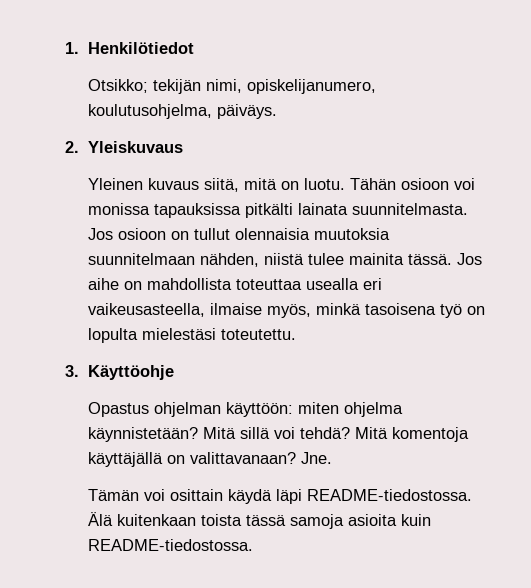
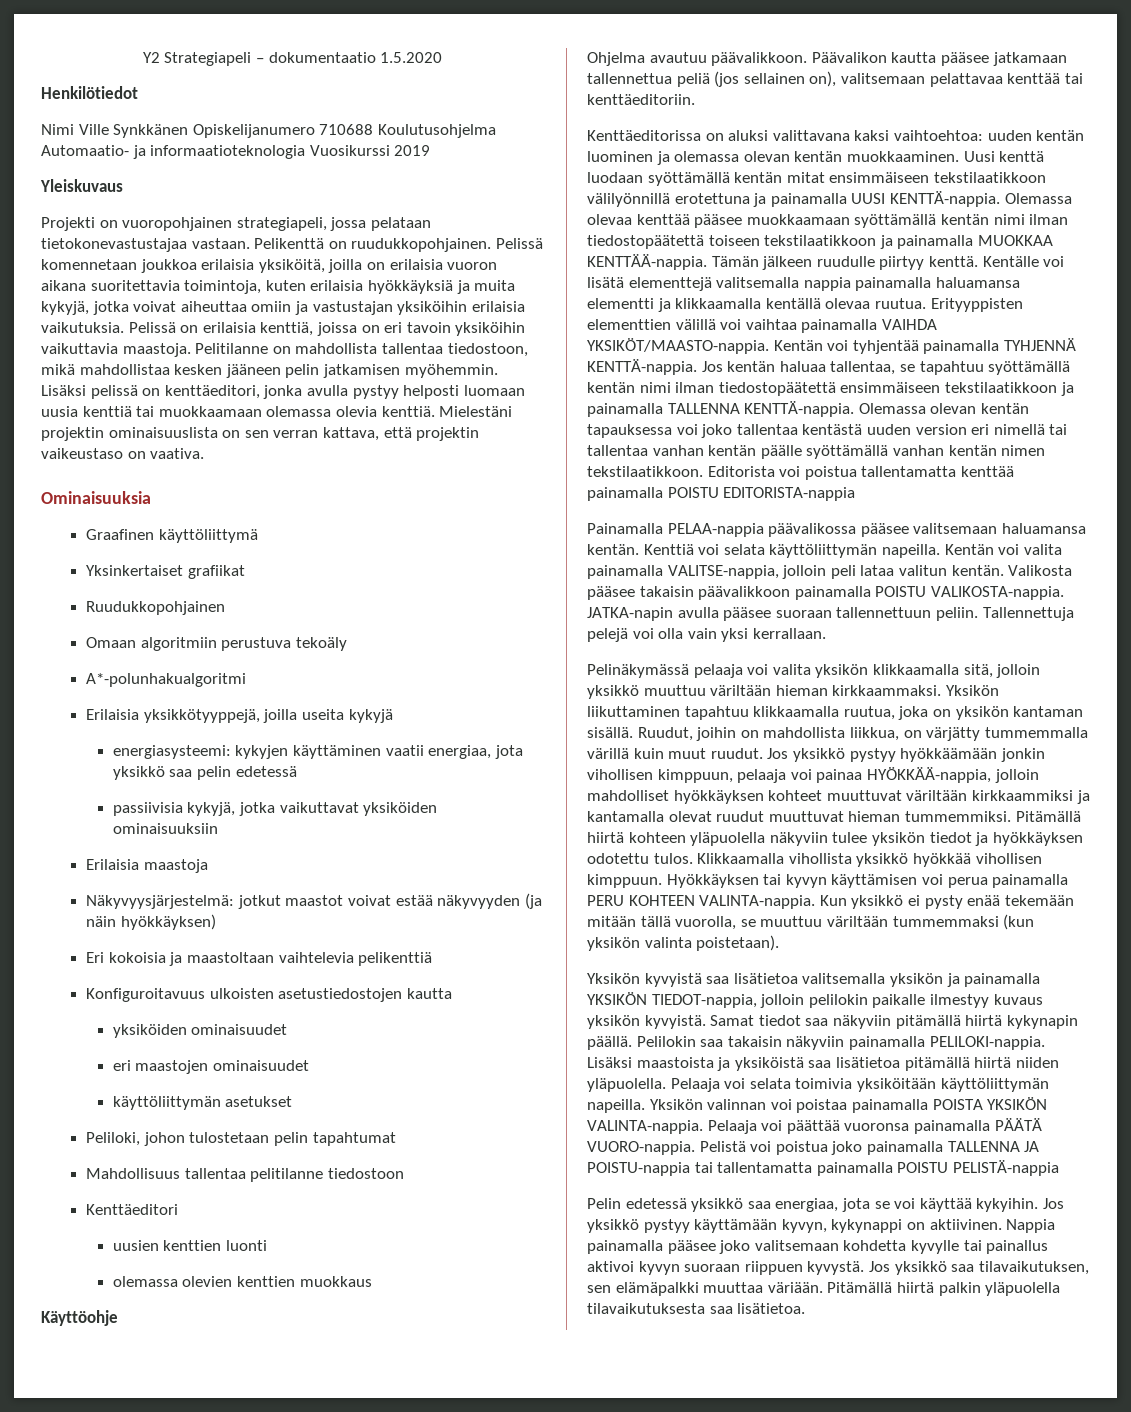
[65,42,194,54] [87,79,376,94] [87,104,277,119] [65,141,183,153] [87,178,475,192] [87,203,468,218] [87,228,390,240] [87,253,482,267] [87,278,382,290] [87,303,485,318] [87,328,296,343] [65,365,174,380] [87,402,403,417] [87,427,469,442] [87,452,332,467] [87,489,472,504] [87,512,431,529] [87,539,253,551] 1. Henkilötiedot // Otsikko; tekijän nimi, opiskelijanumero, koulutusohjelma, päiväys. // 2. Yleiskuvaus // Yleinen kuvaus siitä, mitä on luotu. Tähän osioon voi monissa tapauksissa pitkälti lainata suunnitelmasta. Jos osioon on tullut olennaisia muutoksia suunnitelmaan nähden, niistä tulee mainita tässä. Jos aihe on mahdollista toteuttaa usealla eri vaikeusasteella, ilmaise myös, minkä tasoisena työ on lopulta mielestäsi toteutettu. // 3. Käyttöohje // Opastus ohjelman käyttöön: miten ohjelma käynnistetään? Mitä sillä voi tehdä? Mitä komentoja käyttäjällä on valittavanaan? Jne. // Tämän voi osittain käydä läpi README-tiedostossa. Älä kuitenkaan toista tässä samoja asioita kuin README-tiedostossa. -> [142,52,443,66] [41,86,138,99] [41,124,496,138] [41,145,431,159] [40,179,123,192] [41,217,431,231] [41,238,543,252] [41,259,498,273] [41,280,516,294] [41,301,525,315] [41,322,526,336] [41,343,528,357] [41,364,498,378] [41,385,525,399] [41,406,513,417] [41,427,480,441] [41,448,205,459] [41,491,151,504] [86,529,258,543] [86,565,245,579] [86,601,226,615] [86,637,348,651] [86,673,247,687] [86,709,393,723] [112,745,523,759] [112,766,297,780] [112,802,438,816] [112,823,218,834] [86,859,208,873] [86,893,542,909] [86,914,216,930] [86,952,433,966] [86,988,453,1002] [112,1024,288,1038] [112,1060,310,1074] [112,1096,293,1110] [86,1132,396,1146] [86,1168,405,1182] [86,1204,179,1215] [112,1240,268,1251] [112,1276,372,1287] [41,1310,118,1326] [587,52,1067,66] [587,71,1083,87] [587,94,695,105] [587,130,1085,141] [587,151,1045,165] [587,172,1046,186] [587,191,1072,207] [587,214,1069,228] [587,235,1053,249] [587,254,1065,270] [587,277,1020,291] [587,298,1023,312] [587,319,937,333] [587,338,1076,354] [587,359,1071,375] [587,382,1074,396] [587,401,1029,417] [587,424,1068,438] [587,445,1046,459] [587,466,1014,480] [587,487,856,501] [587,523,1086,537] [587,544,1062,558] [587,565,1073,579] [587,586,1064,600] [587,607,1074,621] [587,628,826,642] [587,664,1041,678] [587,685,999,699] [587,706,1084,720] [587,727,1088,741] [587,748,1045,762] [587,767,1039,783] [587,790,1090,804] [587,811,1081,822] [587,832,1083,846] [587,853,1042,867] [587,874,1069,888] [587,895,1074,909] [587,914,1035,930] [587,935,780,951] [587,973,1041,987] [587,992,1043,1008] [587,1015,1078,1029] [587,1036,1045,1050] [587,1057,1059,1071] [587,1078,1049,1092] [587,1097,1048,1113] [587,1118,1042,1134] [587,1141,1040,1155] [587,1160,1059,1176] [587,1198,1064,1212] [587,1219,1056,1233] [587,1240,1049,1254] [587,1261,1089,1275] [587,1282,1061,1296] [587,1303,806,1314] Y2 Strategiapeli – dokumentaatio 1.5.2020 // Henkilötiedot // Nimi Ville Synkkänen Opiskelijanumero 710688 Koulutusohjelma Automaatio- ja informaatioteknologia Vuosikurssi 2019 // Yleiskuvaus // Projekti on vuoropohjainen strategiapeli, jossa pelataan tietokonevastustajaa vastaan. Pelikenttä on ruudukkopohjainen. Pelissä komennetaan joukkoa erilaisia yksiköitä, joilla on erilaisia vuoron aikana suoritettavia toimintoja, kuten erilaisia hyökkäyksiä ja muita kykyjä, jotka voivat aiheuttaa omiin ja vastustajan yksiköihin erilaisia vaikutuksia. Pelissä on erilaisia kenttiä, joissa on eri tavoin yksiköihin vaikuttavia maastoja. Pelitilanne on mahdollista tallentaa tiedostoon, mikä mahdollistaa kesken jääneen pelin jatkamisen myöhemmin. Lisäksi pelissä on kenttäeditori, jonka avulla pystyy helposti luomaan uusia kenttiä tai muokkaamaan olemassa olevia kenttiä. Mielestäni projektin ominaisuuslista on sen verran kattava, että projektin vaikeustaso on vaativa. // Ominaisuuksia // Graafinen käyttöliittymä // Yksinkertaiset grafiikat // Ruudukkopohjainen // Omaan algoritmiin perustuva tekoäly // A*-polunhakualgoritmi // Erilaisia yksikkötyyppejä, joilla useita kykyjä // energiasysteemi: kykyjen käyttäminen vaatii energiaa, jota yksikkö saa pelin edetessä // passiivisia kykyjä, jotka vaikuttavat yksiköiden ominaisuuksiin // Erilaisia maastoja // Näkyvyysjärjestelmä: jotkut maastot voivat estää näkyvyyden (ja näin hyökkäyksen) // Eri kokoisia ja maastoltaan vaihtelevia pelikenttiä // Konfiguroitavuus ulkoisten asetustiedostojen kautta // yksiköiden ominaisuudet // eri maastojen ominaisuudet // käyttöliittymän asetukset // Peliloki, johon tulostetaan pelin tapahtumat // Mahdollisuus tallentaa pelitilanne tiedostoon // Kenttäeditori // uusien kenttien luonti // olemassa olevien kenttien muokkaus // Käyttöohje // Ohjelma avautuu päävalikkoon. Päävalikon kautta pääsee jatkamaan tallennettua peliä (jos sellainen on), valitsemaan pelattavaa kenttää tai kenttäeditoriin. // Kenttäeditorissa on aluksi valittavana kaksi vaihtoehtoa: uuden kentän luominen ja olemassa olevan kentän muokkaaminen. Uusi kenttä luodaan syöttämällä kentän mitat ensimmäiseen tekstilaatikkoon välilyönnillä erotettuna ja painamalla UUSI KENTTÄ-nappia. Olemassa olevaa kenttää pääsee muokkaamaan syöttämällä kentän nimi ilman tiedostopäätettä toiseen tekstilaatikkoon ja painamalla MUOKKAA KENTTÄÄ-nappia. Tämän jälkeen ruudulle piirtyy kenttä. Kentälle voi lisätä elementtejä valitsemalla nappia painamalla haluamansa elementti ja klikkaamalla kentällä olevaa ruutua. Erityyppisten elementtien välillä voi vaihtaa painamalla VAIHDA YKSIKÖT/MAASTO-nappia. Kentän voi tyhjentää painamalla TYHJENNÄ KENTTÄ-nappia. Jos kentän haluaa tallentaa, se tapahtuu syöttämällä kentän nimi ilman tiedostopäätettä ensimmäiseen tekstilaatikkoon ja painamalla TALLENNA KENTTÄ-nappia. Olemassa olevan kentän tapauksessa voi joko tallentaa kentästä uuden version eri nimellä tai tallentaa vanhan kentän päälle syöttämällä vanhan kentän nimen tekstilaatikkoon. Editorista voi poistua tallentamatta kenttää painamalla POISTU EDITORISTA-nappia // Painamalla PELAA-nappia päävalikossa pääsee valitsemaan haluamansa kentän. Kenttiä voi selata käyttöliittymän napeilla. Kentän voi valita painamalla VALITSE-nappia, jolloin peli lataa valitun kentän. Valikosta pääsee takaisin päävalikkoon painamalla POISTU VALIKOSTA-nappia. JATKA-napin avulla pääsee suoraan tallennettuun peliin. Tallennettuja pelejä voi olla vain yksi kerrallaan. // Pelinäkymässä pelaaja voi valita yksikön klikkaamalla sitä, jolloin yksikkö muuttuu väriltään hieman kirkkaammaksi. Yksikön liikuttaminen tapahtuu klikkaamalla ruutua, joka on yksikön kantaman sisällä. Ruudut, joihin on mahdollista liikkua, on värjätty tummemmalla värillä kuin muut ruudut. Jos yksikkö pystyy hyökkäämään jonkin vihollisen kimppuun, pelaaja voi painaa HYÖKKÄÄ-nappia, jolloin mahdolliset hyökkäyksen kohteet muuttuvat väriltään kirkkaammiksi ja kantamalla olevat ruudut muuttuvat hieman tummemmiksi. Pitämällä hiirtä kohteen yläpuolella näkyviin tulee yksikön tiedot ja hyökkäyksen odotettu tulos. Klikkaamalla vihollista yksikkö hyökkää vihollisen kimppuun. Hyökkäyksen tai kyvyn käyttämisen voi perua painamalla PERU KOHTEEN VALINTA-nappia. Kun yksikkö ei pysty enää tekemään mitään tällä vuorolla, se muuttuu väriltään tummemmaksi (kun yksikön valinta poistetaan). // Yksikön kyvyistä saa lisätietoa valitsemalla yksikön ja painamalla YKSIKÖN TIEDOT-nappia, jolloin pelilokin paikalle ilmestyy kuvaus yksikön kyvyistä. Samat tiedot saa näkyviin pitämällä hiirtä kykynapin päällä. Pelilokin saa takaisin näkyviin painamalla PELILOKI-nappia. Lisäksi maastoista ja yksiköistä saa lisätietoa pitämällä hiirtä niiden yläpuolella. Pelaaja voi selata toimivia yksiköitään käyttöliittymän napeilla. Yksikön valinnan voi poistaa painamalla POISTA YKSIKÖN VALINTA-nappia. Pelaaja voi päättää vuoronsa painamalla PÄÄTÄ VUORO-nappia. Pelistä voi poistua joko painamalla TALLENNA JA POISTU-nappia tai tallentamatta painamalla POISTU PELISTÄ-nappia // Pelin edetessä yksikkö saa energiaa, jota se voi käyttää kykyihin. Jos yksikkö pystyy käyttämään kyvyn, kykynappi on aktiivinen. Nappia painamalla pääsee joko valitsemaan kohdetta kyvylle tai painallus aktivoi kyvyn suoraan riippuen kyvystä. Jos yksikkö saa tilavaikutuksen, sen elämäpalkki muuttaa väriään. Pitämällä hiirtä palkin yläpuolella tilavaikutuksesta saa lisätietoa.

